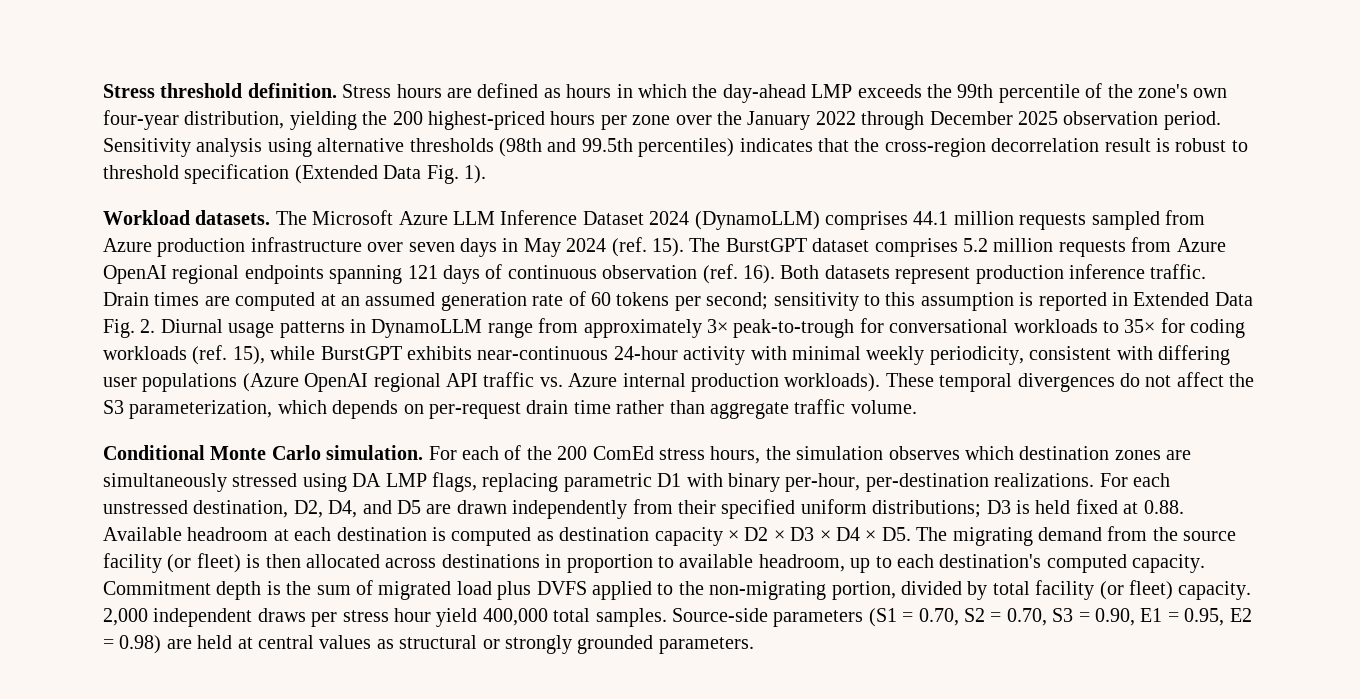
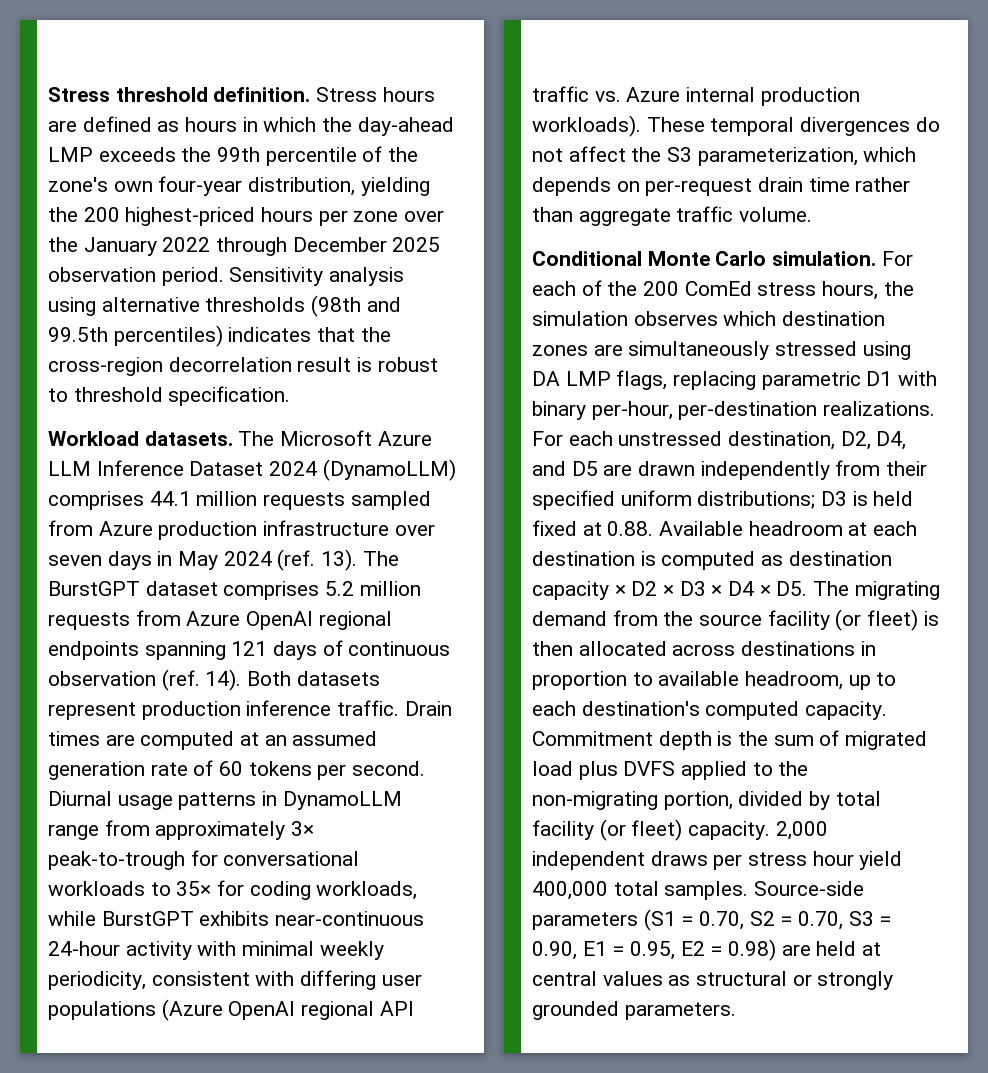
[184,164,486,184] specification (Extended Data Fig. 1). -> [168,386,291,406] specification.
[651,238,684,257] 15). -> [321,549,358,571] 13).
[742,265,775,284] 16). -> [205,669,242,691] 14).
[706,292,1253,311] [103,319,156,338] second; sensitivity to this assumption is reported in Extended Data Fig. 2. -> [352,761,426,776] second.
[103,345,265,365] workloads (ref. 15), -> [316,881,418,900] workloads,

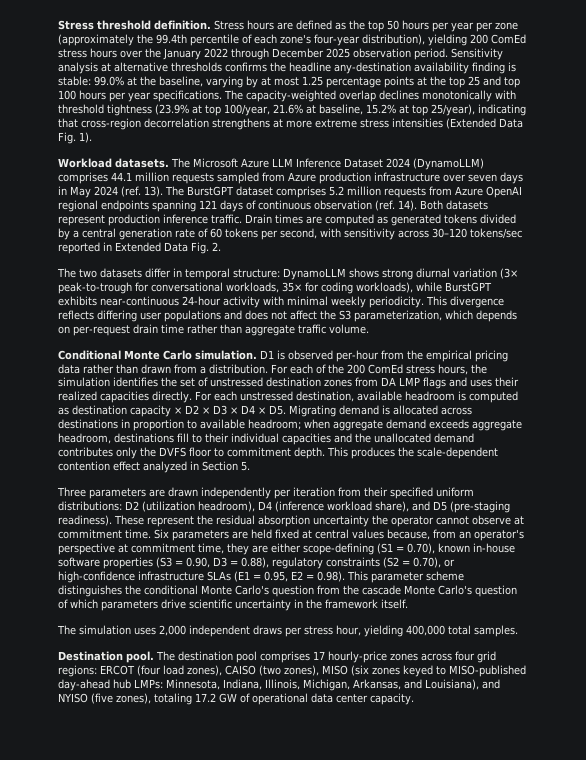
[185,117,454,136] [48,146,419,166] [48,176,430,196] [48,207,399,226] hours in which the day-ahead LMP exceeds the 99th percentile of the zone's own four-year distribution, yielding the 200 highest-priced hours per zone -> [349,20,518,32] [58,34,526,46] [58,48,117,58] the top 50 hours per year per zone (approximately the 99.4th percentile of each zone's four-year distribution), yielding 200 ComEd stress hours
[48,297,96,316] using -> [101,63,111,72] at
[311,295,401,317] [48,325,391,347] [48,357,438,376] [48,386,291,406] (98th and 99.5th percentiles) indicates that the cross-region decorrelation result is robust to threshold specification. -> [225,62,516,74] [58,76,520,88] [58,90,516,102] [58,104,526,116] [58,118,523,130] [58,132,92,144] confirms the headline any-destination availability finding is stable: 99.0% at the baseline, varying by at most 1.25 percentage points at the top 25 and top 100 hours per year specifications. The capacity-weighted overlap declines monotonically with threshold tightness (23.9% at top 100/year, 21.6% at baseline, 15.2% at top 25/year), indicating that cross-region decorrelation strengthens at more extreme stress intensities (Extended Data Fig. 1).
[240,731,378,746] at an assumed -> [377,214,516,226] [58,228,116,240] as generated tokens divided by a central
[352,761,426,776] [48,791,402,810] [48,820,315,840] second. Diurnal usage patterns in DynamoLLM range from approximately 3× -> [280,228,522,240] [58,242,221,254] [57,268,518,280] second, with sensitivity across 30–120 tokens/sec reported in Extended Data Fig. 2. // The two datasets differ in temporal structure: DynamoLLM shows strong diurnal variation (3×
[48,881,171,896] workloads to -> [226,282,279,293] workloads,
[316,881,418,900] workloads, -> [356,282,413,293] workloads),
[48,970,422,990] [48,999,414,1021] [532,86,860,106] [532,115,940,137] periodicity, consistent with differing user populations (Azure OpenAI regional API traffic vs. Azure internal production workloads). These temporal divergences do -> [369,296,504,308] [58,310,268,322] periodicity. This divergence reflects differing user populations and does
(877, 258) none -> [260,350,508,362] [58,364,268,374] D1 is observed per-hour from the empirical pricing data rather than drawn from a distribution.
[633,311,886,326] [532,341,911,360] [532,370,938,390] [532,401,936,420] [532,431,907,450] [532,460,928,480] [532,490,914,510] [532,520,918,536] [532,551,635,566] observes which destination zones are simultaneously stressed using DA LMP flags, replacing parametric D1 with binary per-hour, per-destination realizations. For each unstressed destination, D2, D4, and D5 are drawn independently from their specified uniform distributions; D3 is held fixed at 0.88. Available headroom at each destination -> [113,377,519,389] [58,391,455,403] identifies the set of unstressed destination zones from DA LMP flags and uses their realized capacities directly. For each unstressed destination, available headroom
[813,581,940,600] [532,609,939,631] [532,641,573,656] The migrating demand from the source facility (or fleet) is then -> [289,405,390,417] Migrating demand is
[745,671,897,690] [532,701,888,720] [532,730,928,750] [532,761,809,780] [532,791,881,810] [532,819,771,841] headroom, up to each destination's computed capacity. Commitment depth is the sum of migrated load plus DVFS applied to the non-migrating portion, divided by total facility (or fleet) capacity. -> [248,419,522,431] [58,433,474,445] [58,447,498,459] [58,461,250,473] [57,487,474,499] [58,501,510,513] [58,515,524,527] [58,529,524,541] [58,543,515,555] [58,557,455,569] [58,571,464,583] [58,585,517,597] [58,599,408,611] [57,625,156,635] headroom; when aggregate demand exceeds aggregate headroom, destinations fill to their individual capacities and the unallocated demand contributes only the DVFS floor to commitment depth. This produces the scale-dependent contention effect analyzed in Section 5. // Three parameters are drawn independently per iteration from their specified uniform distributions: D2 (utilization headroom), D4 (inference workload share), and D5 (pre-staging readiness). These represent the residual absorption uncertainty the operator cannot observe at commitment time. Six parameters are held fixed at central values because, from an operator's perspective at commitment time, they are either scope-defining (S1 = 0.70), known in-house software properties (S3 = 0.90, D3 = 0.88), regulatory constraints (S2 = 0.70), or high-confidence infrastructure SLAs (E1 = 0.95, E2 = 0.98). This parameter scheme distinguishes the conditional Monte Carlo's question from the cascade Monte Carlo's question of which parameters drive scientific uncertainty in the framework itself. // The simulation uses
[812,851,903,870] hour yield -> [336,625,403,637] hour, yielding
[754,881,865,896] [532,909,892,931] [532,939,882,961] [532,971,894,990] [532,1001,736,1020] Source-side parameters (S1 = 0.70, S2 = 0.70, S3 = 0.90, E1 = 0.95, E2 = 0.98) are held at central values as structural or strongly grounded parameters. -> [58,651,496,663] [58,665,526,677] [58,679,500,691] [58,693,414,705] // Destination pool. The destination pool comprises 17 hourly-price zones across four grid regions: ERCOT (four load zones), CAISO (two zones), MISO (six zones keyed to MISO-published day-ahead hub LMPs: Minnesota, Indiana, Illinois, Michigan, Arkansas, and Louisiana), and NYISO (five zones), totaling 17.2 GW of operational data center capacity.

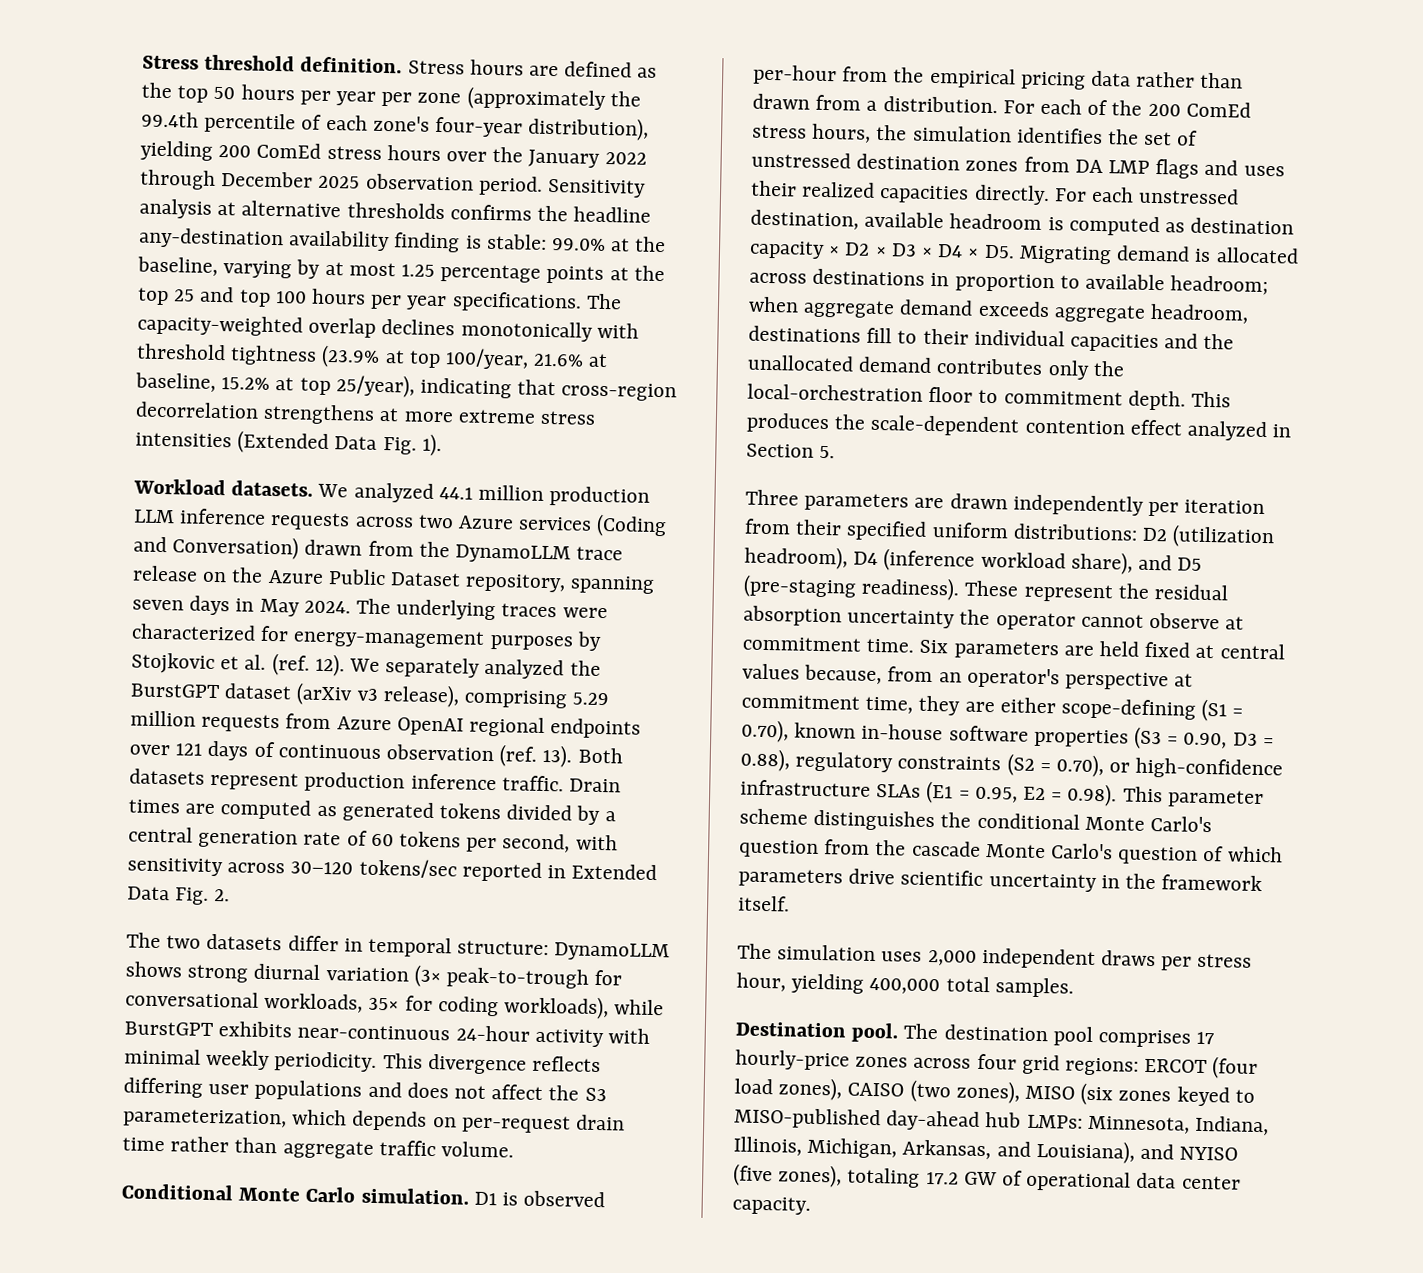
[171,158,484,170] [58,172,523,184] [58,186,344,198] The Microsoft Azure LLM Inference Dataset 2024 (DynamoLLM) comprises 44.1 million requests sampled from Azure production infrastructure over seven days in May 2024 (ref. 13). The BurstGPT dataset comprises 5.2 -> [317,482,651,507] [133,508,668,538] [133,535,624,564] [132,565,656,594] [132,595,608,621] [131,623,602,651] [131,652,601,680] [130,682,610,709] We analyzed 44.1 million production LLM inference requests across two Azure services (Coding and Conversation) drawn from the DynamoLLM trace release on the Azure Public Dataset repository, spanning seven days in May 2024. The underlying traces were characterized for energy-management purposes by Stojkovic et al. (ref. 12). We separately analyzed the BurstGPT dataset (arXiv v3 release), comprising 5.29
[152,200,196,212] spanning -> [129,744,170,756] over
[398,200,417,211] 14). -> [542,744,573,768] 13).
[159,447,186,457] DVFS -> [747,383,923,402] local-orchestration

